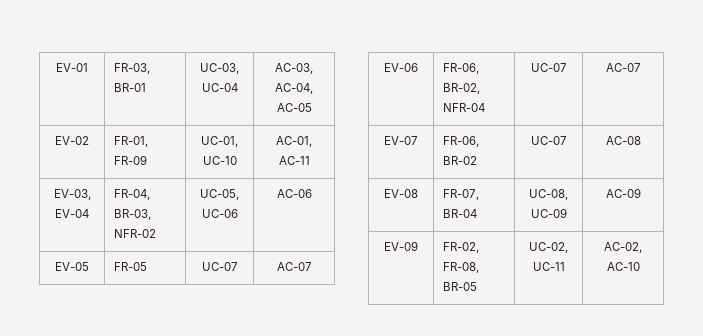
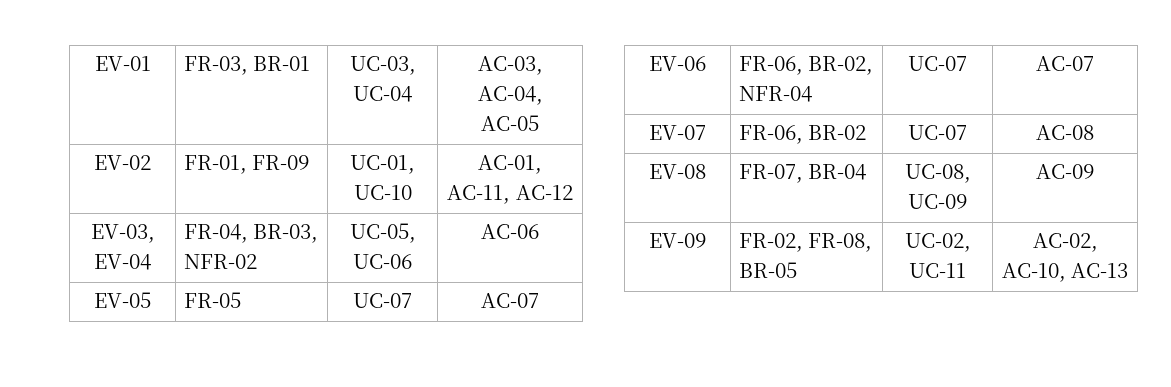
[278,156,310,165] AC-11 -> [447,185,573,204] AC-11, AC-12
[606,262,640,271] AC-10 -> [1001,263,1129,282] AC-10, AC-13

